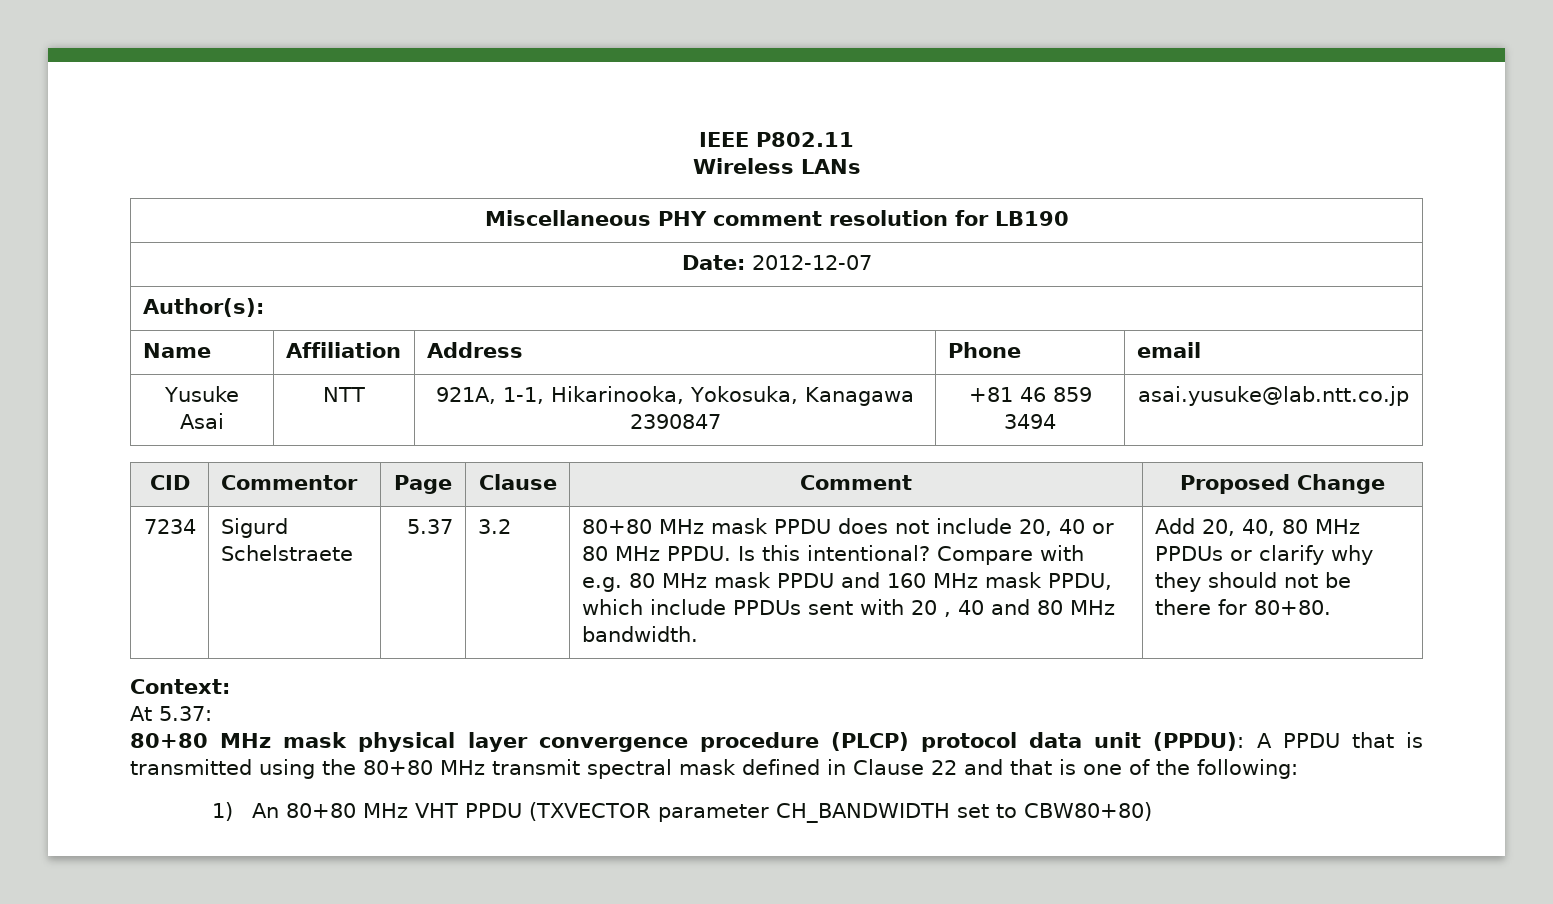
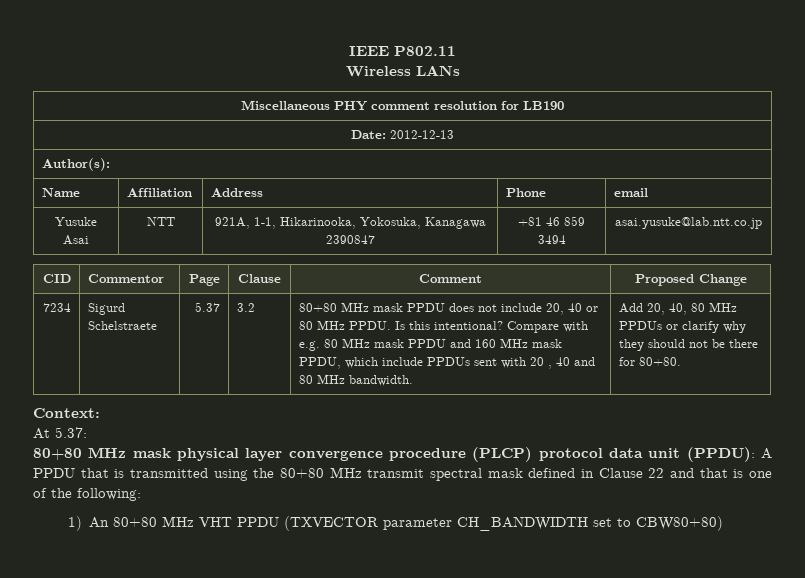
[751,255,872,270] 2012-12-07 -> [390,130,454,139] 2012-12-13

